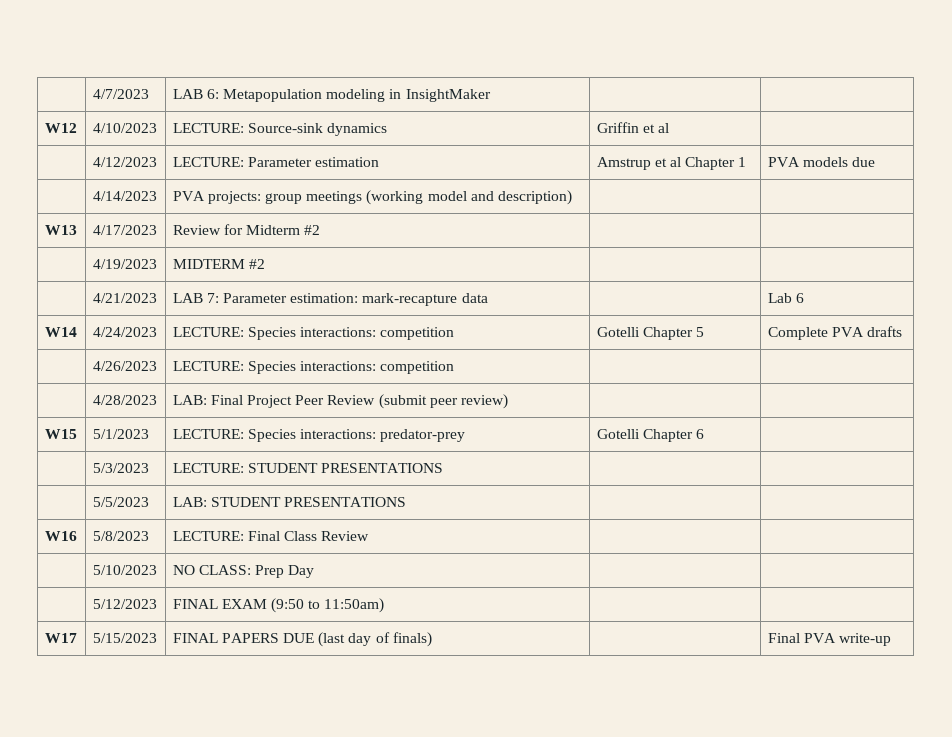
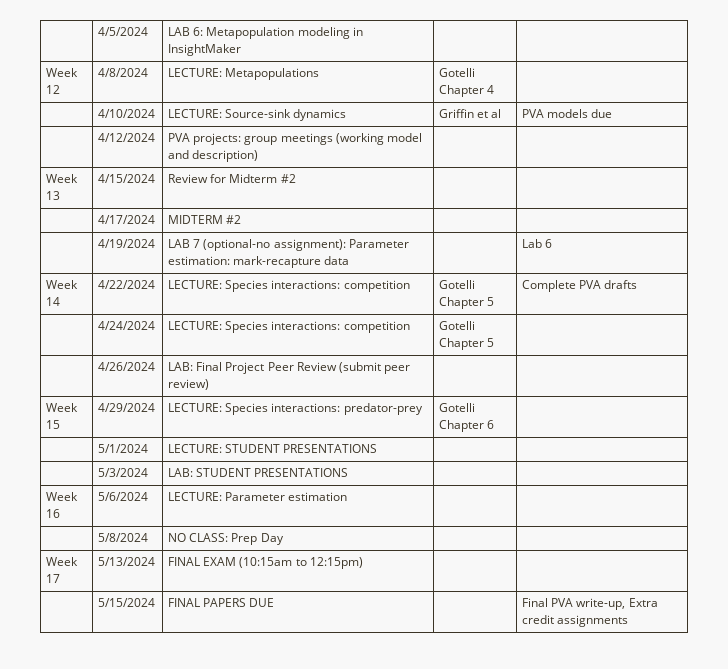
[92,89,149,99] | 4/7/2023 -> [97,27,148,36] | 4/5/2024
[44,123,77,133] [92,123,157,133] W12 | 4/10/2023 -> [45,68,78,77] [45,85,60,94] [97,68,148,77] [167,68,320,80] [438,68,475,77] [438,85,495,97] [97,109,155,118] Week 12 | 4/8/2024 | LECTURE: Metapopulations | Gotelli Chapter 4 | // | 4/10/2024
[92,157,157,167] [172,157,379,167] [596,157,747,170] // | 4/12/2023 | LECTURE: Parameter estimation | Amstrup et al Chapter 1 | -> (502, 113) none
[92,191,157,201] 4/14/2023 -> [97,133,155,142] 4/12/2024
[44,225,77,235] [92,225,157,235] W13 | 4/17/2023 -> [45,174,78,183] [45,191,60,200] [97,174,155,183] Week 13 | 4/15/2024
[92,259,157,269] 4/19/2023 -> [97,215,155,224] 4/17/2024
[92,293,157,303] [172,293,219,303] 4/21/2023 | LAB 7: -> [97,239,155,248] [167,239,346,251] 4/19/2024 | LAB 7 (optional-no assignment):
[44,327,77,337] [92,327,157,337] W14 | 4/24/2023 -> [45,280,78,289] [45,297,60,306] [97,280,155,289] Week 14 | 4/22/2024
[92,361,157,371] [172,361,455,374] [92,395,157,405] 4/26/2023 | LECTURE: Species interactions: competition | | // | 4/28/2023 -> [97,321,155,330] [167,321,410,333] [438,321,475,330] [438,338,495,350] [97,362,155,371] 4/24/2024 | LECTURE: Species interactions: competition | Gotelli Chapter 5 | // | 4/26/2024
[44,429,77,439] [92,429,149,439] W15 | 5/1/2023 -> [45,403,78,412] [45,420,60,429] [97,403,155,412] Week 15 | 4/29/2024
[92,463,149,473] 5/3/2023 -> [97,444,148,453] 5/1/2024
[92,497,149,507] 5/5/2023 -> [97,468,148,477] 5/3/2024
[44,531,77,541] [92,531,149,541] [172,531,370,541] [92,565,157,575] W16 | 5/8/2023 | LECTURE: Final Class Review | | // | 5/10/2023 -> [45,492,78,501] [45,509,60,518] [97,492,148,501] [167,492,348,501] [97,533,148,542] Week 16 | 5/6/2024 | LECTURE: Parameter estimation | | // | 5/8/2024
[92,599,157,609] | 5/12/2023 -> [45,557,78,566] [45,574,60,583] [97,557,155,566] Week 17 | 5/13/2024
[270,598,385,613] [44,633,77,643] [92,633,157,643] [172,632,432,647] [767,633,891,646] (9:50 to 11:50am) | | // W17 | 5/15/2023 | FINAL PAPERS DUE (last day of finals) | | Final PVA write-up -> [239,557,363,569] [97,598,155,607] [167,598,275,607] [521,598,658,610] [521,615,629,627] (10:15am to 12:15pm) | | // | 5/15/2024 | FINAL PAPERS DUE | | Final PVA write-up, Extra credit assignments

